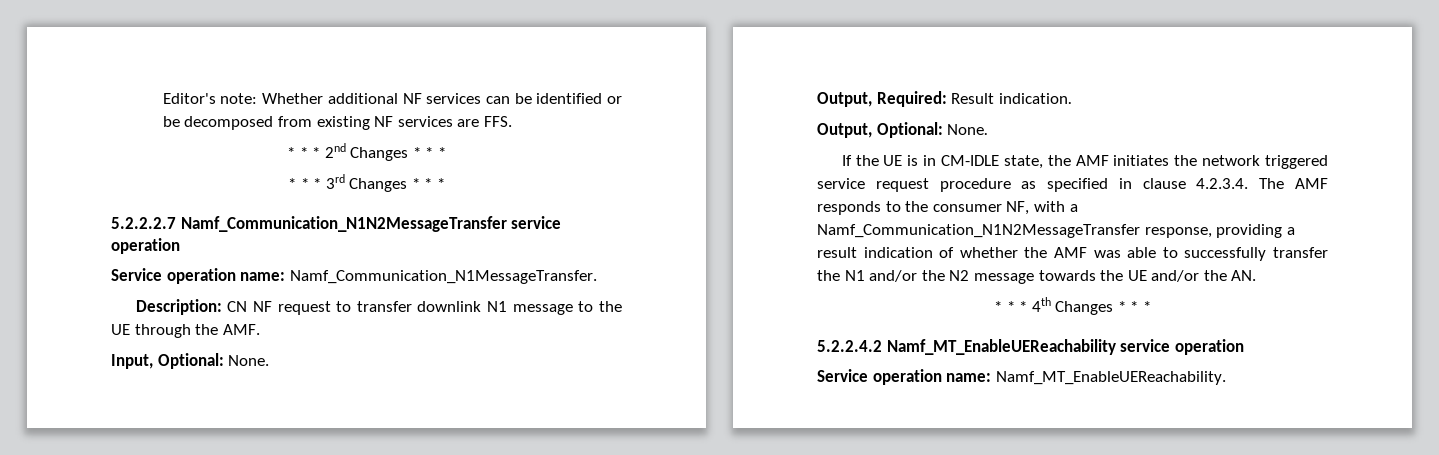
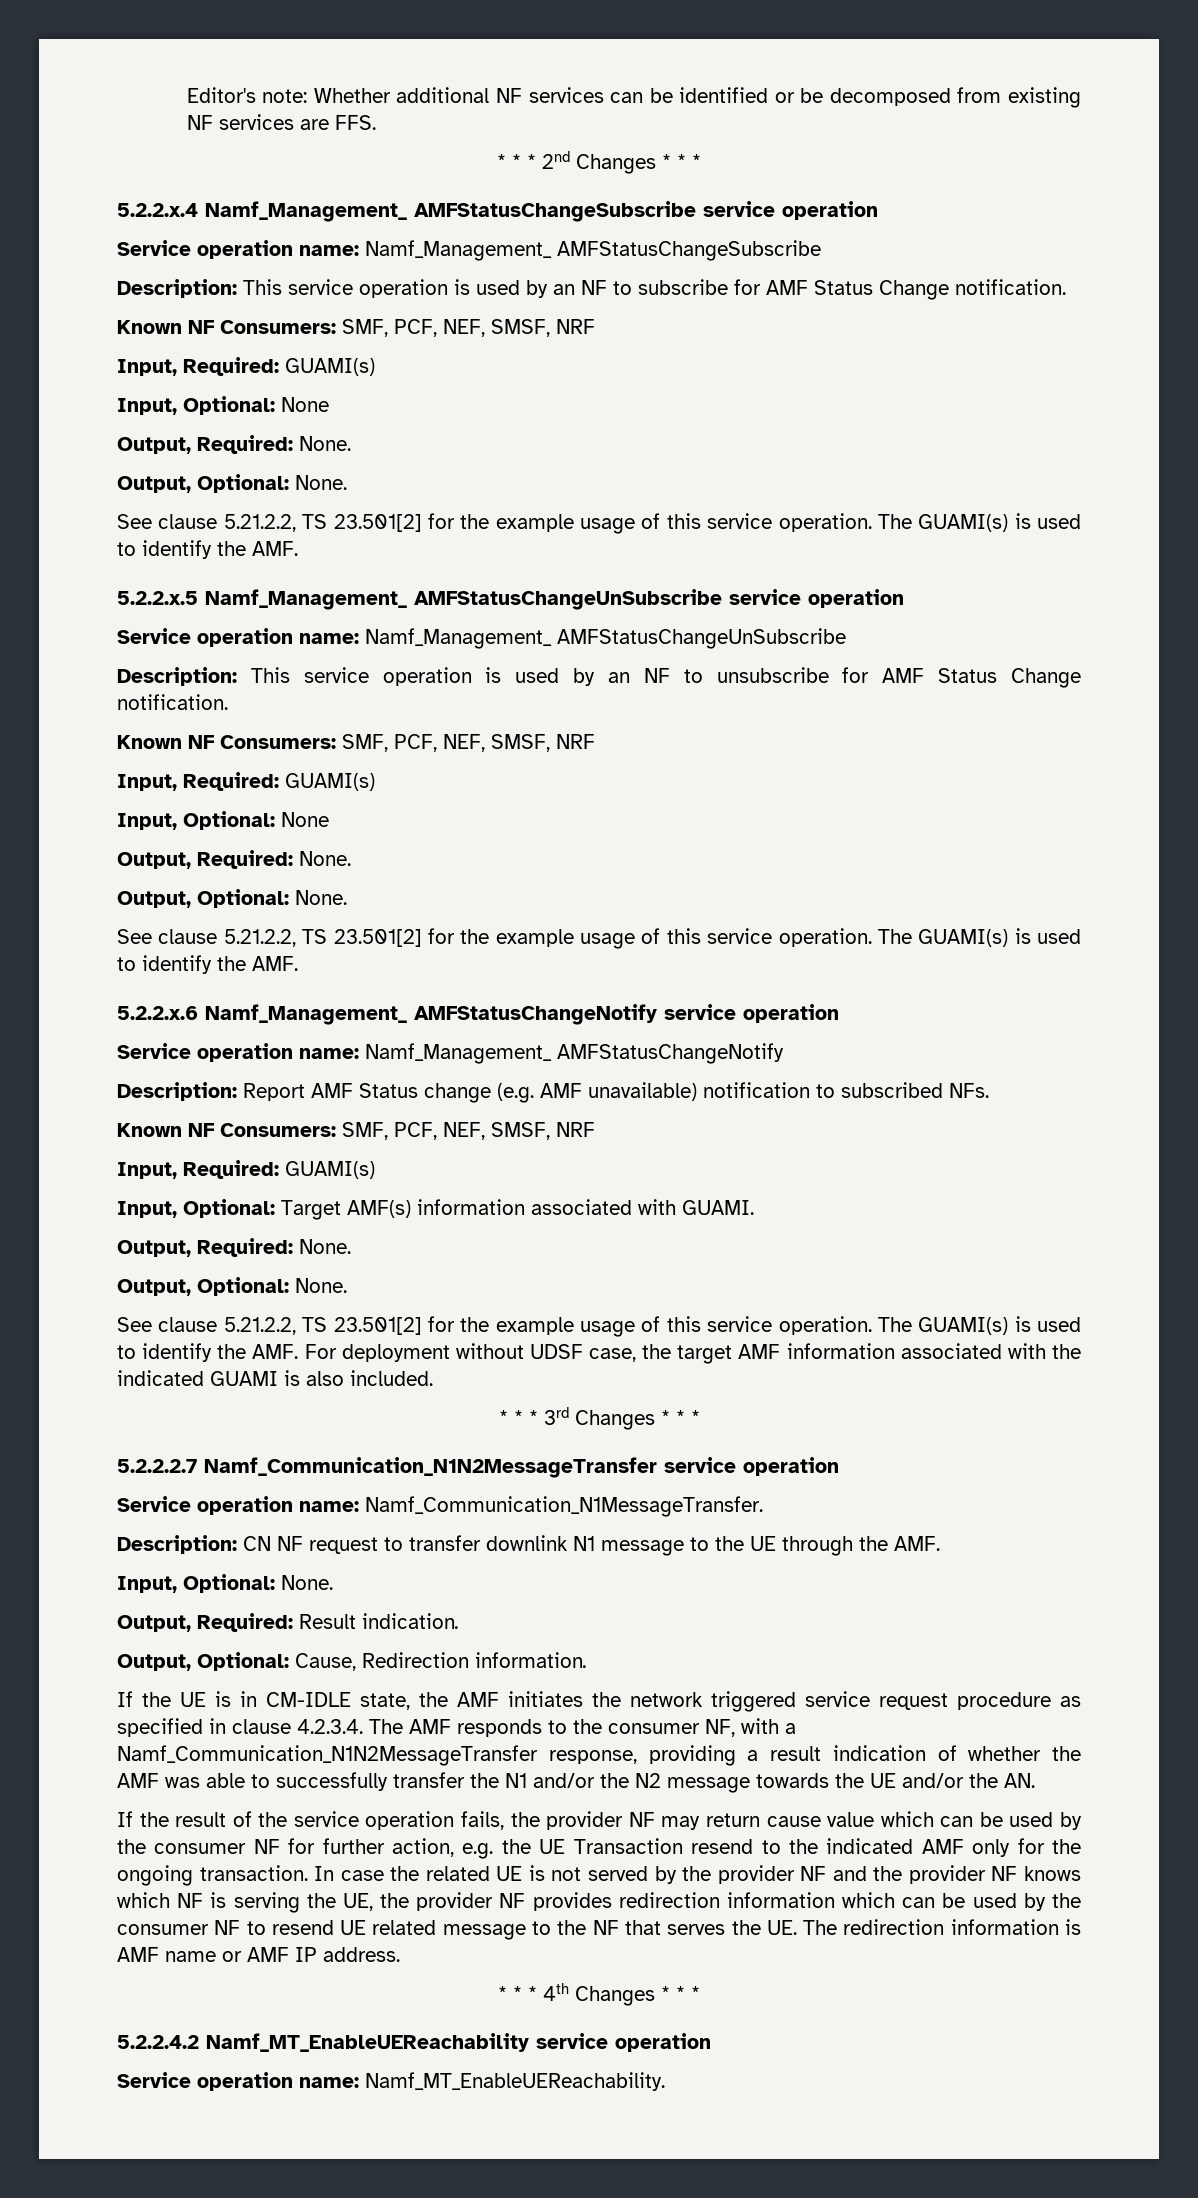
(447, 152) none -> [117,201,878,222] [117,240,821,261] [117,279,1066,300] [117,319,595,337] [117,357,375,376] [117,396,329,415] [117,435,351,454] [117,474,347,493] [117,513,1081,534] [117,540,298,559] [117,589,904,610] [117,628,846,649] [117,667,1081,688] [117,694,228,710] [117,734,595,752] [117,772,375,791] [117,811,329,830] [117,850,351,869] [117,889,347,908] [117,928,1081,949] [117,955,298,974] [117,1004,839,1025] [117,1043,784,1064] [117,1082,989,1103] [117,1122,595,1140] [117,1160,375,1179] [117,1199,754,1220] [117,1238,351,1257] [117,1277,347,1296] [117,1316,1081,1337] [117,1343,1081,1364] [117,1370,433,1386] // 5.2.2.x.4 Namf_Management_ AMFStatusChangeSubscribe service operation // Service operation name: Namf_Management_ AMFStatusChangeSubscribe // Description: This service operation is used by an NF to subscribe for AMF Status Change notification. // Known NF Consumers: SMF, PCF, NEF, SMSF, NRF // Input, Required: GUAMI(s) // Input, Optional: None // Output, Required: None. // Output, Optional: None. // See clause 5.21.2.2, TS 23.501[2] for the example usage of this service operation. The GUAMI(s) is used to identify the AMF. // 5.2.2.x.5 Namf_Management_ AMFStatusChangeUnSubscribe service operation // Service operation name: Namf_Management_ AMFStatusChangeUnSubscribe // Description: This service operation is used by an NF to unsubscribe for AMF Status Change notification. // Known NF Consumers: SMF, PCF, NEF, SMSF, NRF // Input, Required: GUAMI(s) // Input, Optional: None // Output, Required: None. // Output, Optional: None. // See clause 5.21.2.2, TS 23.501[2] for the example usage of this service operation. The GUAMI(s) is used to identify the AMF. // 5.2.2.x.6 Namf_Management_ AMFStatusChangeNotify service operation // Service operation name: Namf_Management_ AMFStatusChangeNotify // Description: Report AMF Status change (e.g. AMF unavailable) notification to subscribed NFs. // Known NF Consumers: SMF, PCF, NEF, SMSF, NRF // Input, Required: GUAMI(s) // Input, Optional: Target AMF(s) information associated with GUAMI. // Output, Required: None. // Output, Optional: None. // See clause 5.21.2.2, TS 23.501[2] for the example usage of this service operation. The GUAMI(s) is used to identify the AMF. For deployment without UDSF case, the target AMF information associated with the indicated GUAMI is also included.
[947,124,989,135] None. -> [295,1652,587,1671] Cause, Redirection information.
(1257, 275) none -> [117,1811,1082,1830] [117,1838,1081,1859] [117,1865,1081,1886] [117,1892,1081,1913] [117,1919,1081,1940] [117,1947,400,1962] // If the result of the service operation fails, the provider NF may return cause value which can be used by the consumer NF for further action, e.g. the UE Transaction resend to the indicated AMF only for the ongoing transaction. In case the related UE is not served by the provider NF and the provider NF knows which NF is serving the UE, the provider NF provides redirection information which can be used by the consumer NF to resend UE related message to the NF that serves the UE. The redirection information is AMF name or AMF IP address.

